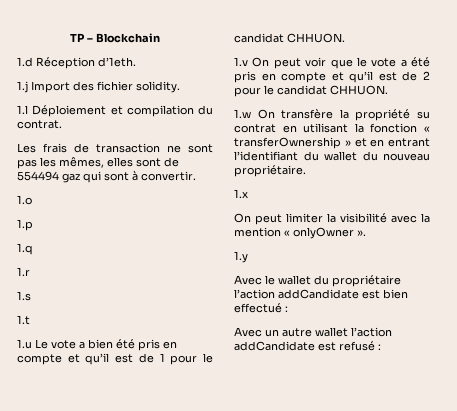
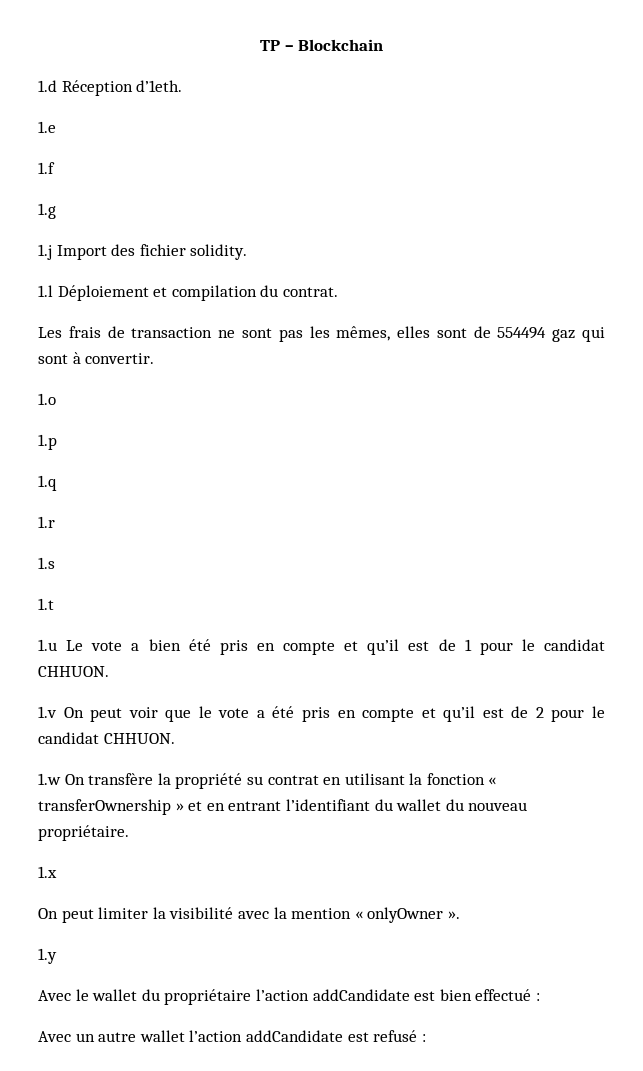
(136, 62) none -> [38,121,56,133] [38,162,55,174] [38,203,56,219] // 1.e // 1.f // 1.g

